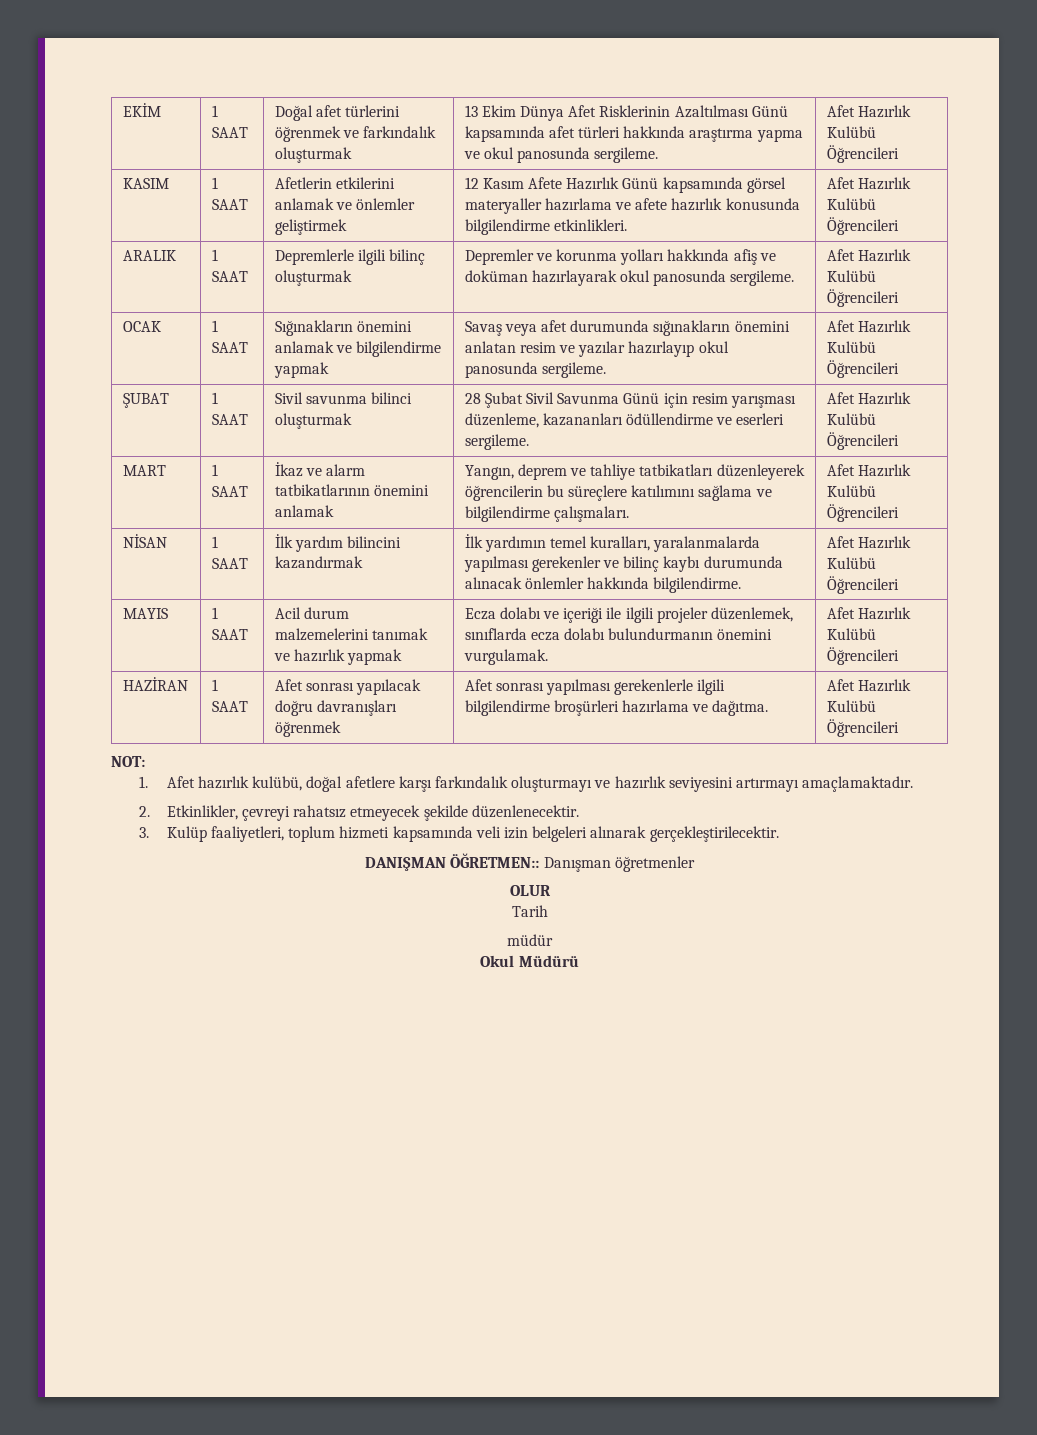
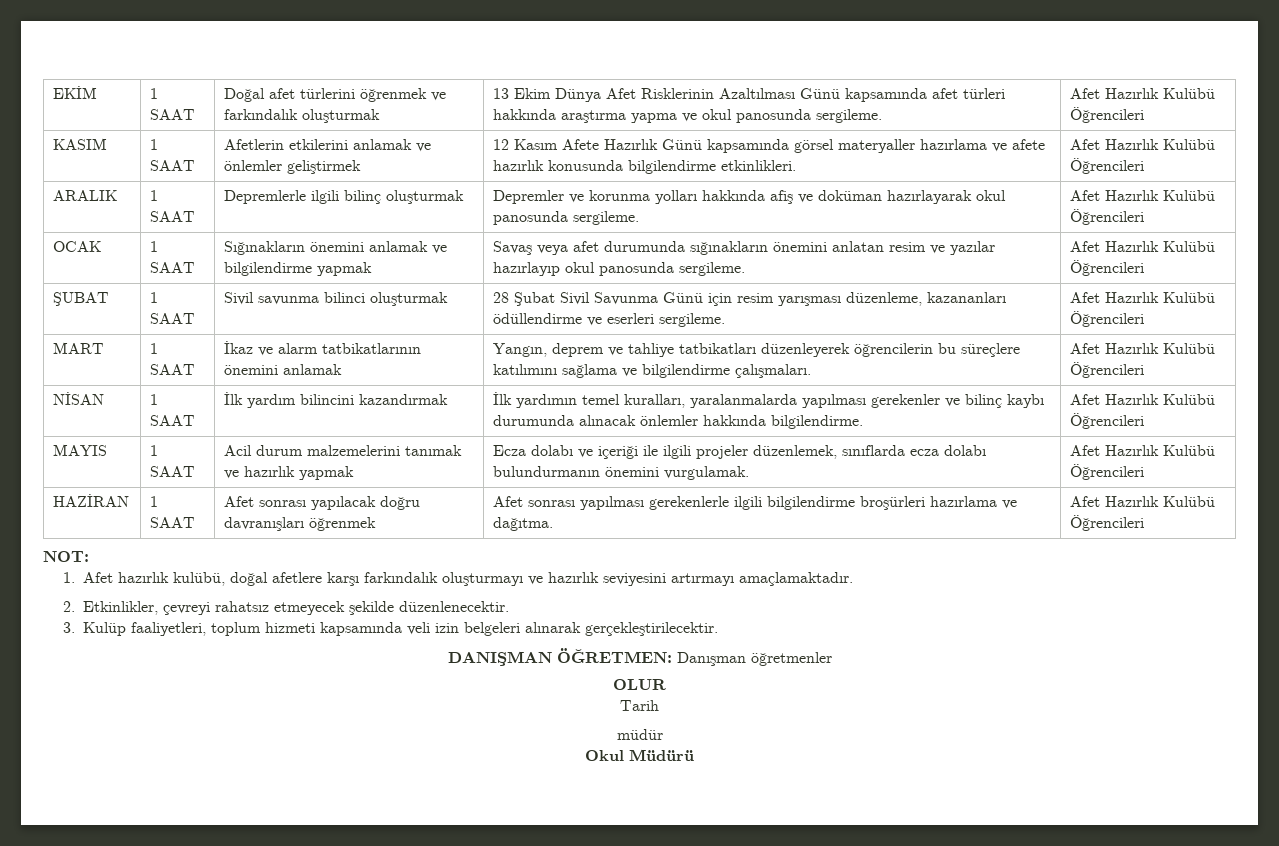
[450,853,540,868] ÖĞRETMEN:: -> [556,648,672,663] ÖĞRETMEN:

